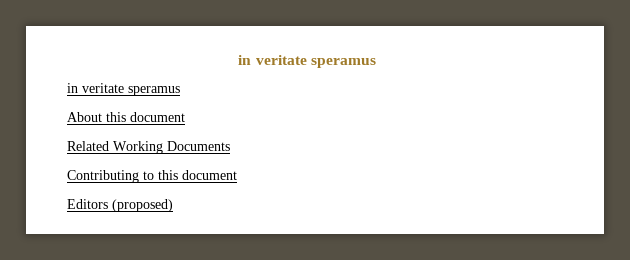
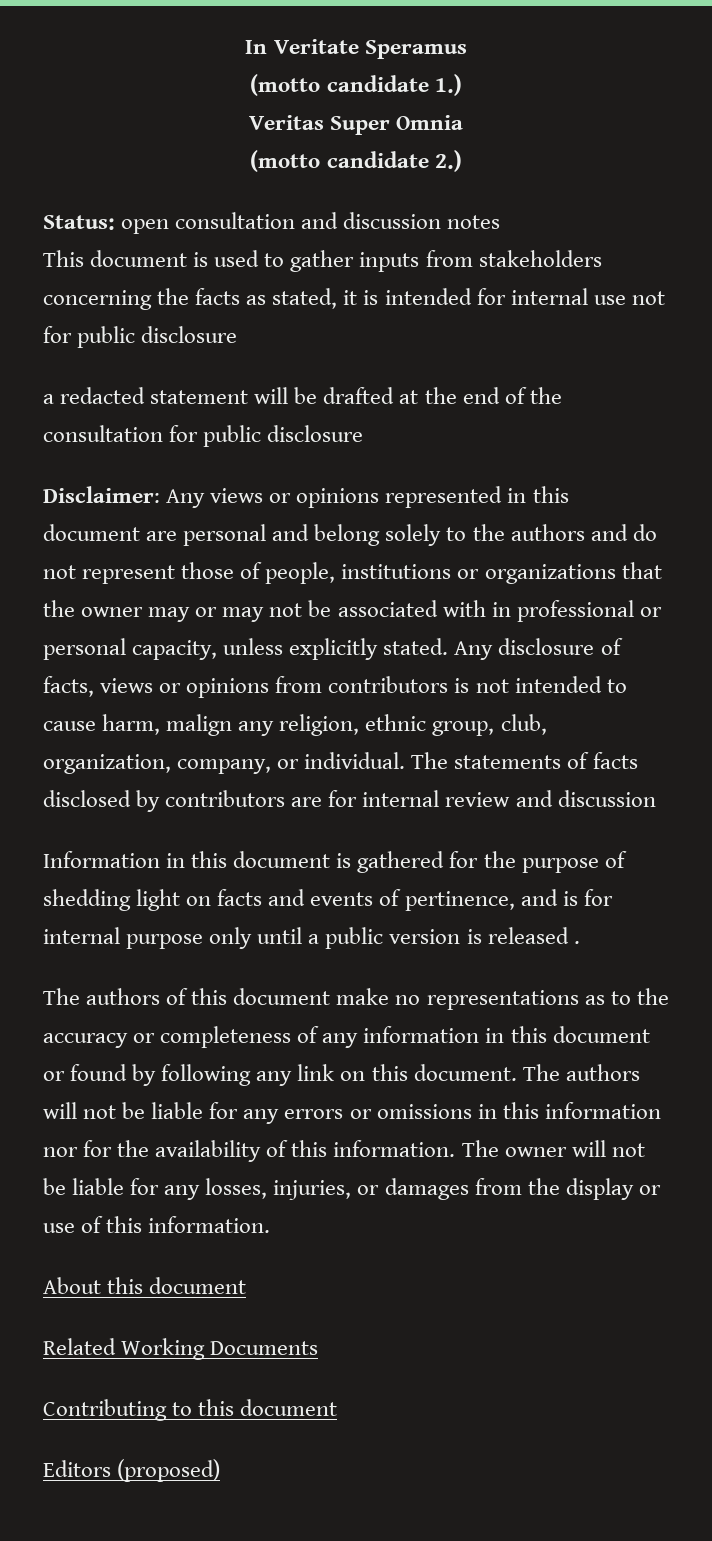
[238,55,376,68] [67,83,180,96] in veritate speramus // in veritate speramus -> [245,39,467,59] [250,74,462,96] [248,115,464,135] [250,150,462,172] [43,212,501,234] [43,250,602,272] [43,288,665,310] [43,326,238,348] [43,387,562,404] [43,425,364,447] [43,486,569,508] [43,524,657,546] [43,562,662,584] [43,600,662,622] [43,638,623,660] [43,676,627,698] [43,714,547,736] [43,752,638,774] [43,790,656,812] [43,851,627,873] [43,889,613,911] [43,927,580,949] [43,988,669,1010] [43,1026,650,1048] [43,1064,640,1086] [43,1102,661,1124] [43,1140,645,1162] [43,1178,661,1200] [43,1216,271,1233] In Veritate Speramus // (motto candidate 1.) // Veritas Super Omnia // (motto candidate 2.) // Status: open consultation and discussion notes // This document is used to gather inputs from stakeholders concerning the facts as stated, it is intended for internal use not for public disclosure // a redacted statement will be drafted at the end of the consultation for public disclosure // Disclaimer: Any views or opinions represented in this document are personal and belong solely to the authors and do not represent those of people, institutions or organizations that the owner may or may not be associated with in professional or personal capacity, unless explicitly stated. Any disclosure of facts, views or opinions from contributors is not intended to cause harm, malign any religion, ethnic group, club, organization, company, or individual. The statements of facts disclosed by contributors are for internal review and discussion // Information in this document is gathered for the purpose of shedding light on facts and events of pertinence, and is for internal purpose only until a public version is released . // The authors of this document make no representations as to the accuracy or completeness of any information in this document or found by following any link on this document. The authors will not be liable for any errors or omissions in this information nor for the availability of this information. The owner will not be liable for any losses, injuries, or damages from the display or use of this information.

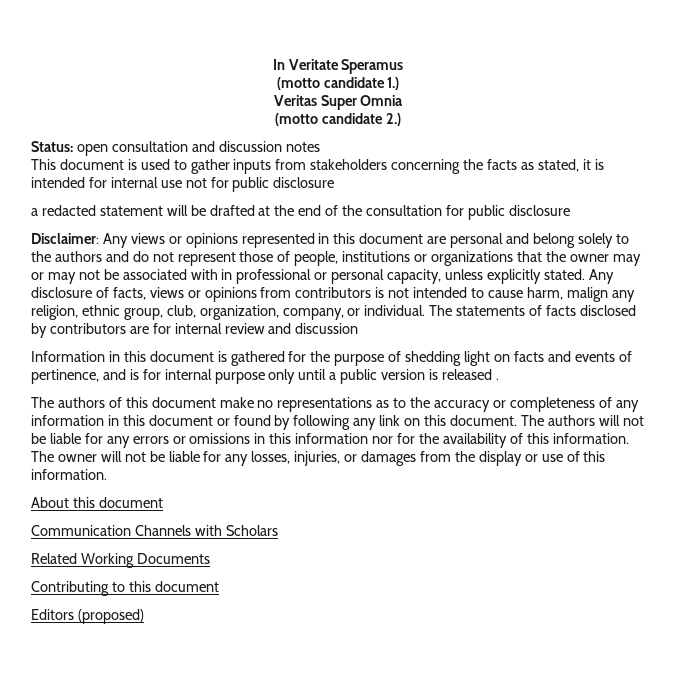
(247, 1285) none -> [31,525,278,536] // Communication Channels with Scholars

